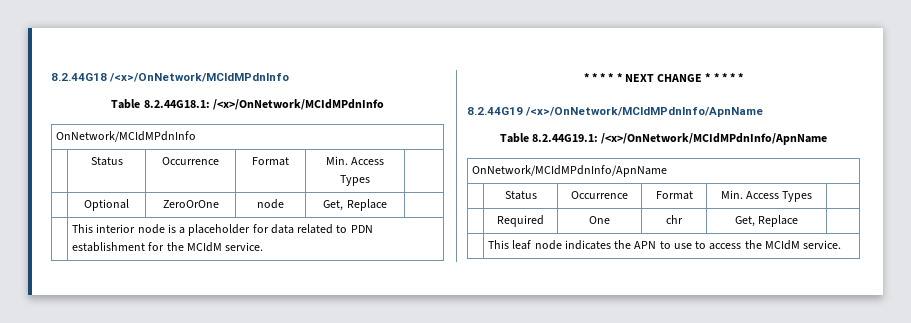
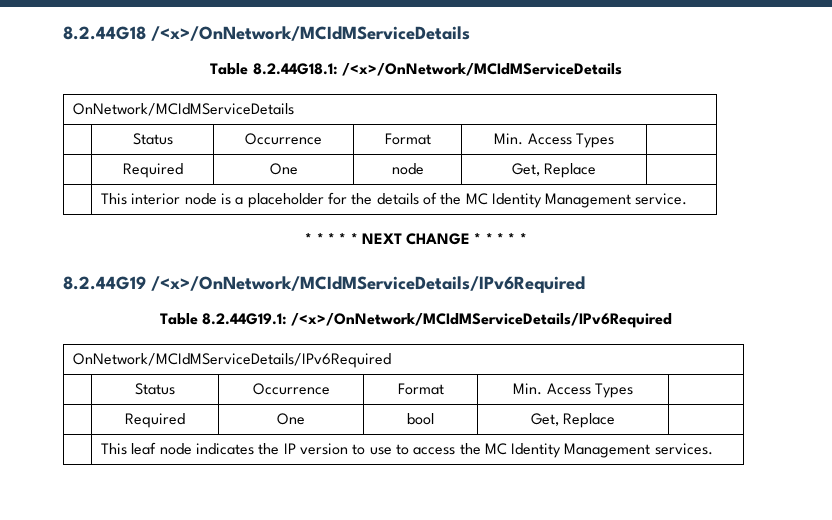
[109,73,290,82] /<x>/OnNetwork/MCIdMPdnInfo -> [151,26,470,41] /<x>/OnNetwork/MCIdMServiceDetails
[212,99,384,110] [56,131,197,142] [90,157,123,166] [162,157,219,165] [252,157,289,166] [325,156,385,165] [340,175,370,186] [84,199,129,211] [162,200,219,208] [257,199,284,209] [323,199,387,211] [72,224,373,236] [72,242,264,252] [583,73,745,82] [467,107,764,117] [499,133,828,145] [472,165,668,177] [504,191,537,200] [571,191,628,199] [655,191,693,200] [720,190,813,202] [497,215,544,227] [589,216,610,224] [666,215,683,224] /<x>/OnNetwork/MCIdMPdnInfo // OnNetwork/MCIdMPdnInfo // | Status | Occurrence | Format | Min. Access Types | // | Optional | ZeroOrOne | node | Get, Replace | // | This interior node is a placeholder for data related to PDN establishment for the MCIdM service. // * * * * * NEXT CHANGE * * * * * // 8.2.44G19 /<x>/OnNetwork/MCIdMPdnInfo/ApnName // Table 8.2.44G19.1: /<x>/OnNetwork/MCIdMPdnInfo/ApnName // OnNetwork/MCIdMPdnInfo/ApnName // | Status | Occurrence | Format | Min. Access Types | // | Required | One | chr -> [341,63,622,76] [73,103,295,116] [132,133,173,145] [245,133,322,145] [384,133,431,145] [494,133,614,148] [122,163,183,178] [269,163,298,175] [391,163,424,175] [511,163,597,178] [101,192,688,208] [305,233,527,245] [63,276,585,293] [159,313,673,328] [73,353,392,368] [135,383,175,395] [252,383,330,395] [397,383,444,395] [513,383,633,398] [125,413,185,428] [277,413,305,425] [407,413,434,425] /<x>/OnNetwork/MCIdMServiceDetails // OnNetwork/MCIdMServiceDetails // | Status | Occurrence | Format | Min. Access Types | // | Required | One | node | Get, Replace | // | This interior node is a placeholder for the details of the MC Identity Management service. // * * * * * NEXT CHANGE * * * * * // 8.2.44G19 /<x>/OnNetwork/MCIdMServiceDetails/IPv6Required // Table 8.2.44G19.1: /<x>/OnNetwork/MCIdMServiceDetails/IPv6Required // OnNetwork/MCIdMServiceDetails/IPv6Required // | Status | Occurrence | Format | Min. Access Types | // | Required | One | bool
[634,241,657,249] APN -> [283,443,348,455] IP version
[764,240,841,250] MCIdM service. -> [484,443,713,458] MC Identity Management services.

